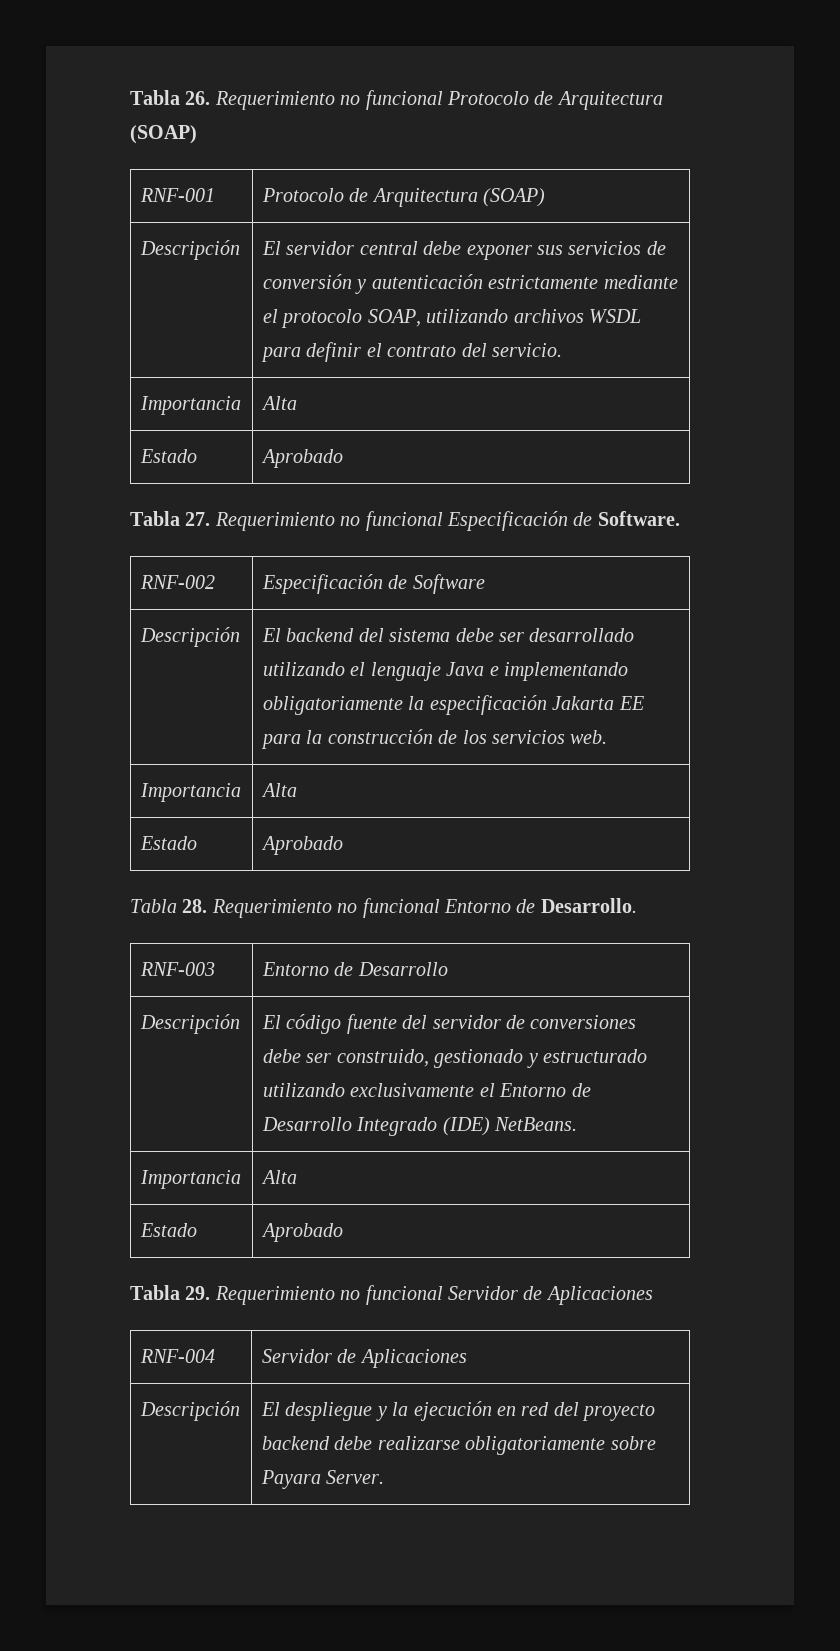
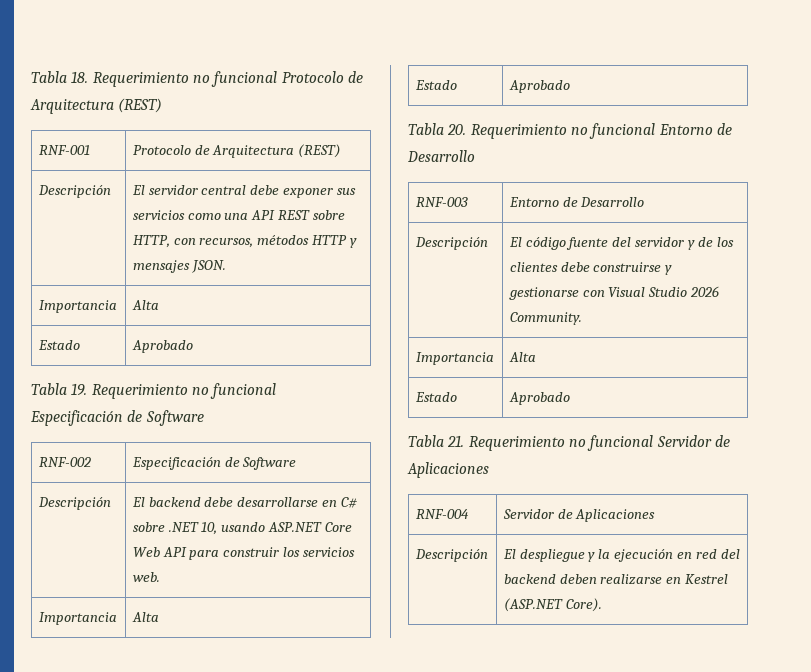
[130,90,211,105] Tabla 26. -> [31,71,89,83] Tabla 18.
[130,125,197,144] (SOAP) -> [118,98,163,113] (REST)
[483,188,546,207] (SOAP) -> [298,144,342,158] (REST)
[646,241,666,255] [262,274,678,294] [262,309,641,328] [260,342,562,362] [139,396,241,415] [260,396,297,410] [139,449,197,463] [260,449,343,468] [130,511,211,526] de conversión y autenticación estrictamente mediante el protocolo SOAP, utilizando archivos WSDL para definir el contrato del servicio. // Importancia | Alta // Estado | Aprobado // Tabla 27. -> [187,210,346,220] [132,235,358,248] [132,260,226,273] [38,300,117,313] [131,300,159,310] [37,340,80,350] [131,340,193,353] [31,383,88,396] como una API REST sobre HTTP, con recursos, métodos HTTP y mensajes JSON. // Importancia | Alta // Estado | Aprobado // Tabla 19.
[597,511,680,526] Software. -> [145,410,204,426] Software
[358,628,635,642] [262,662,628,681] [262,695,644,715] [260,729,458,749] del sistema debe ser desarrollado utilizando el lenguaje Java e implementando obligatoriamente la especificación Jakarta EE para la construcción de -> [204,497,358,508] [132,522,353,535] [132,547,280,560] debe desarrollarse en C# sobre .NET 10, usando ASP.NET Core Web API para construir
[182,899,208,913] 28. -> [447,124,467,135] 20.
[540,898,637,913] Desarrollo. -> [407,150,475,162] Desarrollo
[505,1015,637,1029] [262,1049,647,1068] [262,1083,591,1097] [261,1117,578,1136] [139,1170,241,1189] [260,1170,297,1184] [139,1223,197,1237] [260,1223,343,1242] [130,1285,211,1300] de conversiones debe ser construido, gestionado y estructurado utilizando exclusivamente el Entorno de Desarrollo Integrado (IDE) NetBeans. // Importancia | Alta // Estado | Aprobado // Tabla 29. -> [688,237,735,250] [509,262,673,275] [508,286,720,300] [509,312,582,325] [415,352,494,365] [508,352,536,362] [414,392,457,402] [508,392,570,405] [408,435,465,447] y de los clientes debe construirse y gestionarse con Visual Studio 2026 Community. // Importancia | Alta // Estado | Aprobado // Tabla 21.
[582,1404,656,1421] [261,1436,656,1455] [260,1470,385,1489] proyecto backend debe realizarse obligatoriamente sobre Payara Server. -> [503,574,729,585] [503,598,602,612] backend deben realizarse en Kestrel (ASP.NET Core).

